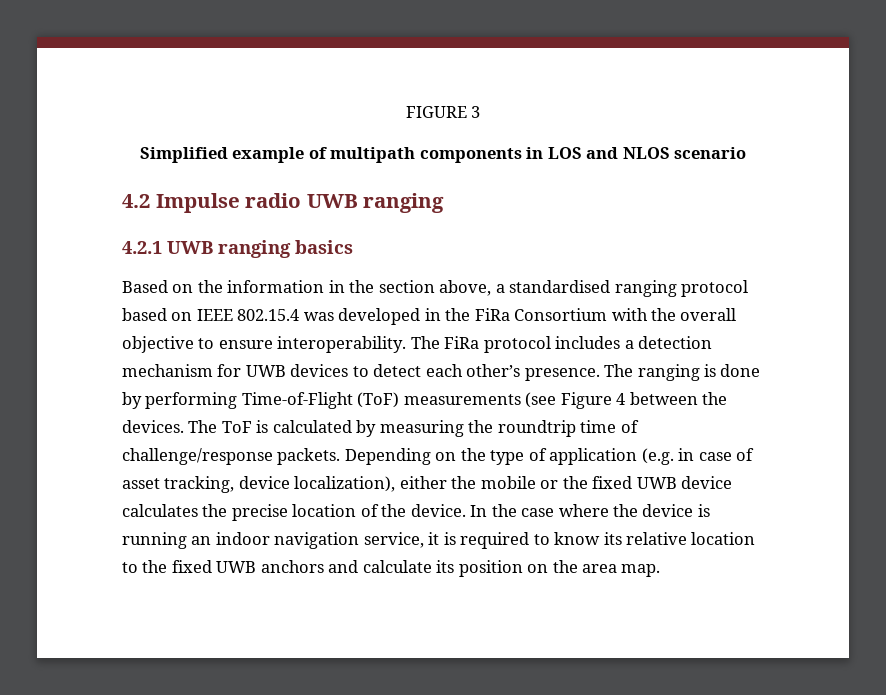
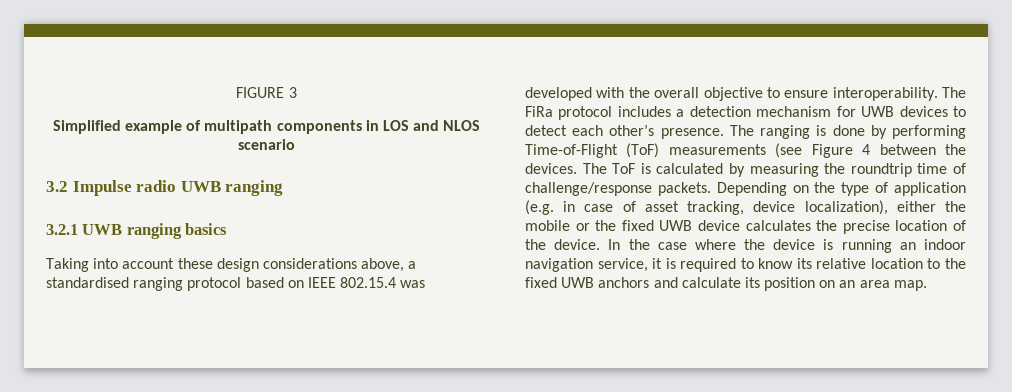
[122,194,150,208] 4.2 -> [46,181,68,192] 3.2
[122,241,162,254] 4.2.1 -> [46,224,78,235] 3.2.1
[122,280,435,293] Based on the information in the section -> [46,258,357,272] Taking into account these design considerations
[424,308,608,321] in the FiRa Consortium -> (592, 94) none
[552,560,578,573] the -> [839,280,856,288] an

